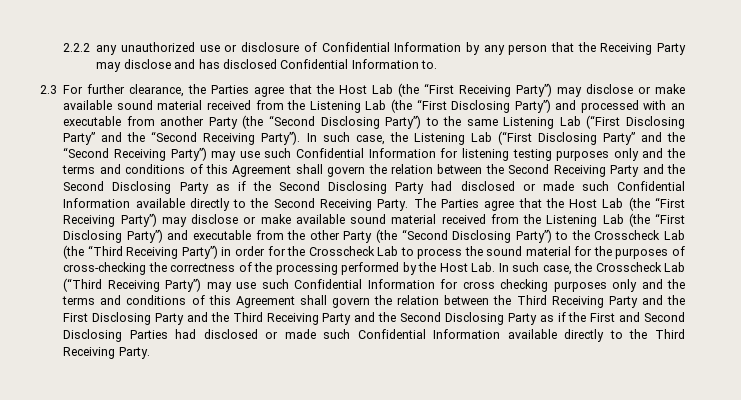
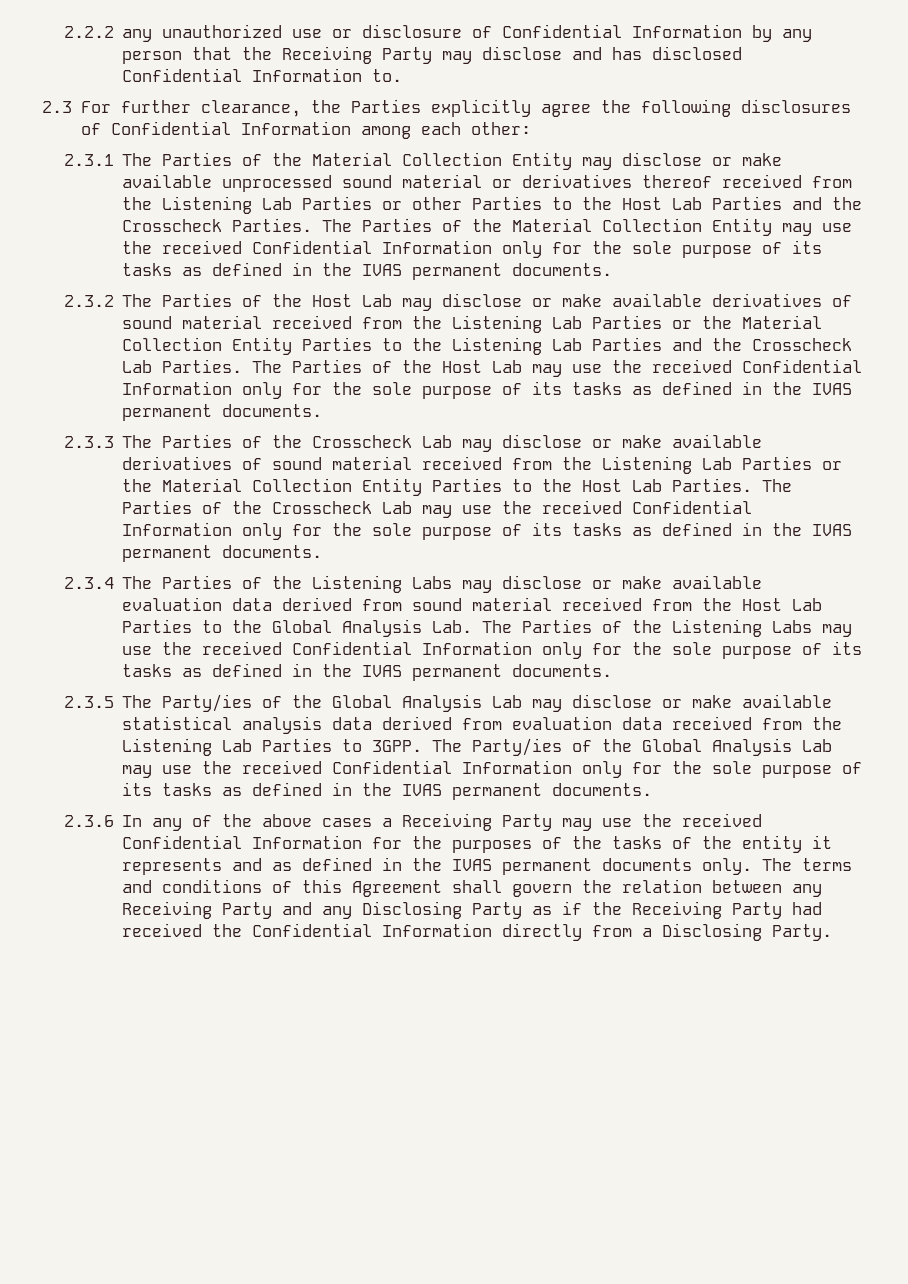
[254,83,685,97] [63,99,685,113] [63,115,686,129] [63,131,685,145] [63,147,685,161] agree that the Host Lab (the “First Receiving Party”) may disclose or make available sound material received from the Listening Lab (the “First Disclosing Party”) and processed with an executable from another Party (the “Second Disclosing Party”) to the same Listening Lab (“First Disclosing Party” and the “Second Receiving Party”). In such case, the Listening Lab (“First Disclosing Party” and the “Second Receiving Party”) may use such Confidential Information for listening testing purposes only and the -> [430,99,851,117] [80,121,531,139] [63,152,783,170] [122,174,853,192] [122,196,863,214] [122,218,853,236] [122,240,823,258] [122,262,613,280] [63,293,853,311] [122,315,823,333] [122,337,853,355] [122,359,863,377] [122,381,853,399] [122,404,323,421] [63,434,763,452] [122,456,843,474] [122,478,793,496] [122,500,753,518] [122,522,853,540] [122,545,323,562] [63,575,763,593] [122,597,823,611] [122,619,853,637] [122,641,863,659] [122,663,613,681] [63,694,833,712] [122,716,843,734] [122,738,833,756] [122,760,863,778] [122,782,653,800] [63,813,763,831] [122,835,833,853] [122,857,793,875] explicitly agree the following disclosures of Confidential Information among each other: // 2.3.1 The Parties of the Material Collection Entity may disclose or make available unprocessed sound material or derivatives thereof received from the Listening Lab Parties or other Parties to the Host Lab Parties and the Crosscheck Parties. The Parties of the Material Collection Entity may use the received Confidential Information only for the sole purpose of its tasks as defined in the IVAS permanent documents. // 2.3.2 The Parties of the Host Lab may disclose or make available derivatives of sound material received from the Listening Lab Parties or the Material Collection Entity Parties to the Listening Lab Parties and the Crosscheck Lab Parties. The Parties of the Host Lab may use the received Confidential Information only for the sole purpose of its tasks as defined in the IVAS permanent documents. // 2.3.3 The Parties of the Crosscheck Lab may disclose or make available derivatives of sound material received from the Listening Lab Parties or the Material Collection Entity Parties to the Host Lab Parties. The Parties of the Crosscheck Lab may use the received Confidential Information only for the sole purpose of its tasks as defined in the IVAS permanent documents. // 2.3.4 The Parties of the Listening Labs may disclose or make available evaluation data derived from sound material received from the Host Lab Parties to the Global Analysis Lab. The Parties of the Listening Labs may use the received Confidential Information only for the sole purpose of its tasks as defined in the IVAS permanent documents. // 2.3.5 The Party/ies of the Global Analysis Lab may disclose or make available statistical analysis data derived from evaluation data received from the Listening Lab Parties to 3GPP. The Party/ies of the Global Analysis Lab may use the received Confidential Information only for the sole purpose of its tasks as defined in the IVAS permanent documents. // 2.3.6 In any of the above cases a Receiving Party may use the received Confidential Information for the purposes of the tasks of the entity it represents and as defined in the IVAS permanent documents only. The
[485,164,685,177] [63,181,685,194] [63,197,685,211] [63,213,685,227] [63,229,685,243] [63,245,685,259] [63,262,685,275] [63,278,685,292] [62,295,685,308] [63,312,685,325] [63,329,685,342] [63,347,116,359] the Second Receiving Party and the Second Disclosing Party as if the Second Disclosing Party had disclosed or made such Confidential Information available directly to the Second Receiving Party. The Parties agree that the Host Lab (the “First Receiving Party”) may disclose or make available sound material received from the Listening Lab (the “First Disclosing Party”) and executable from the other Party (the “Second Disclosing Party”) to the Crosscheck Lab (the “Third Receiving Party”) in order for the Crosscheck Lab to process the sound material for the purposes of cross-checking the correctness of the processing performed by the Host Lab. In such case, the Crosscheck Lab (“Third Receiving Party”) may use such Confidential Information for cross checking purposes only and the terms and conditions of this Agreement shall govern the relation between the Third Receiving Party and the First Disclosing Party and the Third Receiving Party and the Second Disclosing Party as if the First and Second Disclosing Parties had disclosed or made such Confidential Information available directly to the Third Receiving -> [792,884,823,897] [122,901,823,919] [122,923,763,941] any Receiving Party and any Disclosing Party as if the Receiving Party had received the Confidential Information directly from a Disclosing

